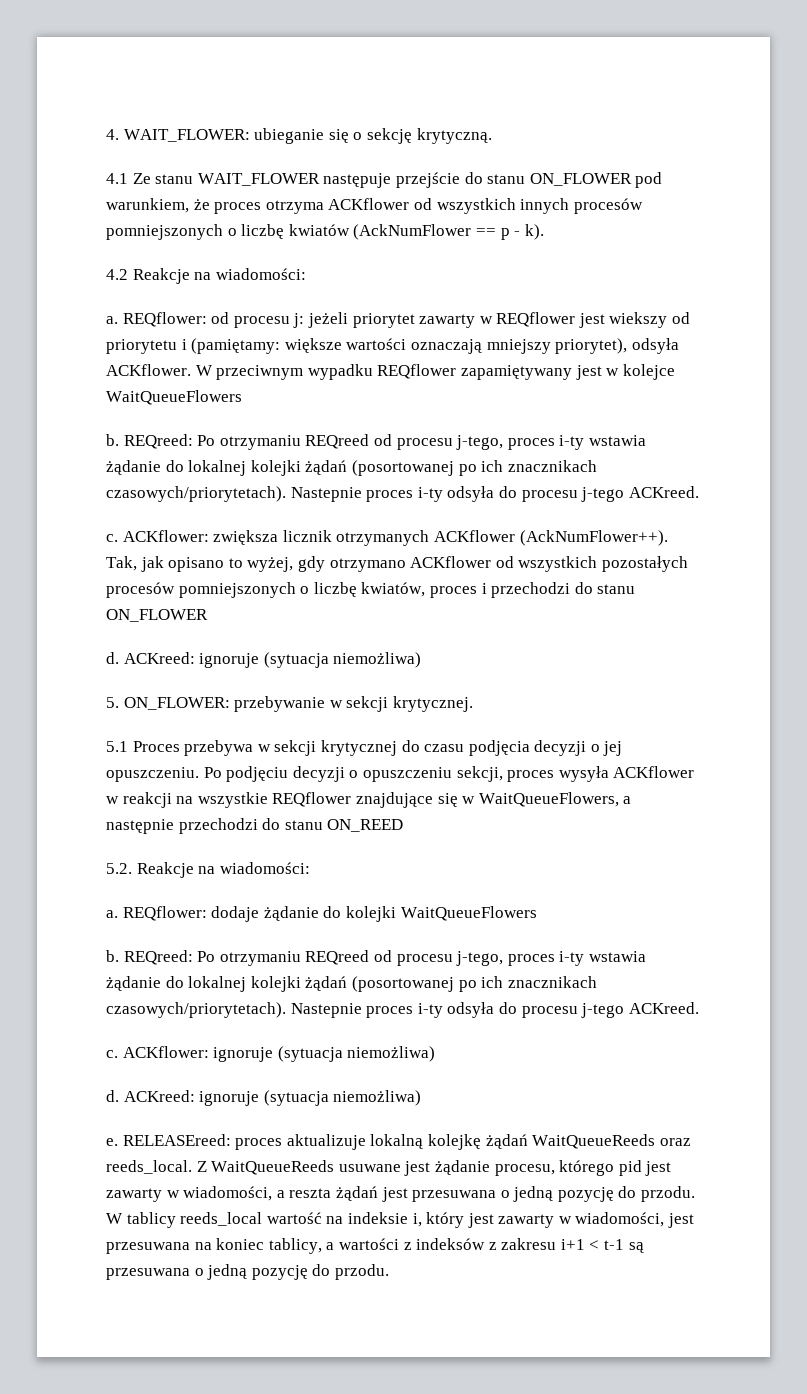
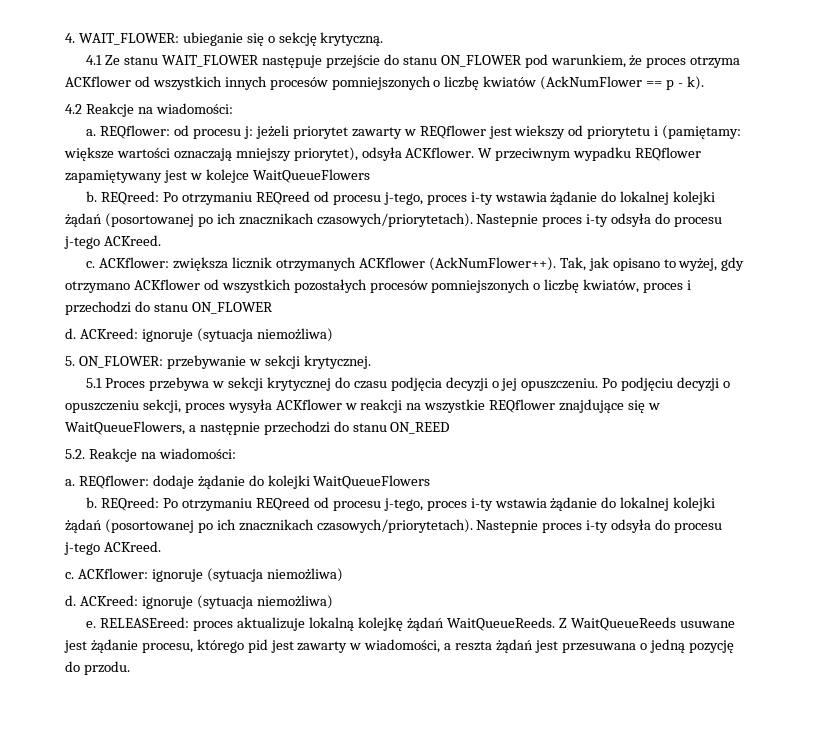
[532,1134,691,1149] [106,1160,192,1174] WaitQueueReeds oraz reeds_local. -> [446,617,555,631] WaitQueueReeds.
[106,1212,695,1228] [106,1238,644,1254] [106,1264,389,1280] W tablicy reeds_local wartość na indeksie i, który jest zawarty w wiadomości, jest przesuwana na koniec tablicy, a wartości z indeksów z zakresu i+1 < t-1 są przesuwana o jedną pozycję do przodu. -> (130, 668) none

